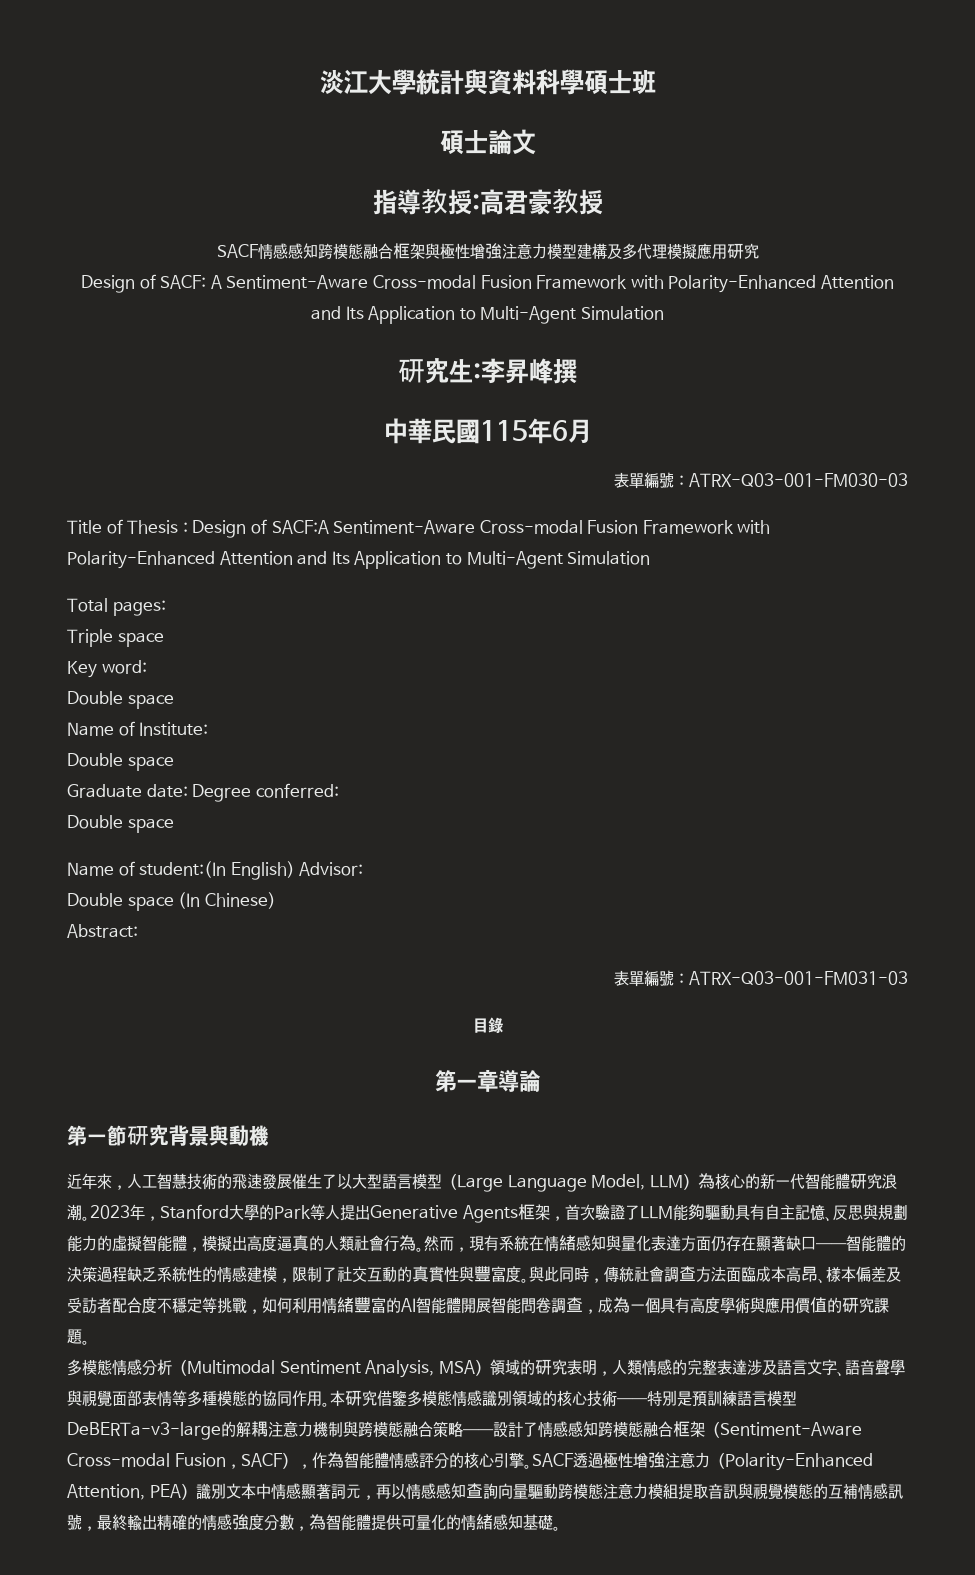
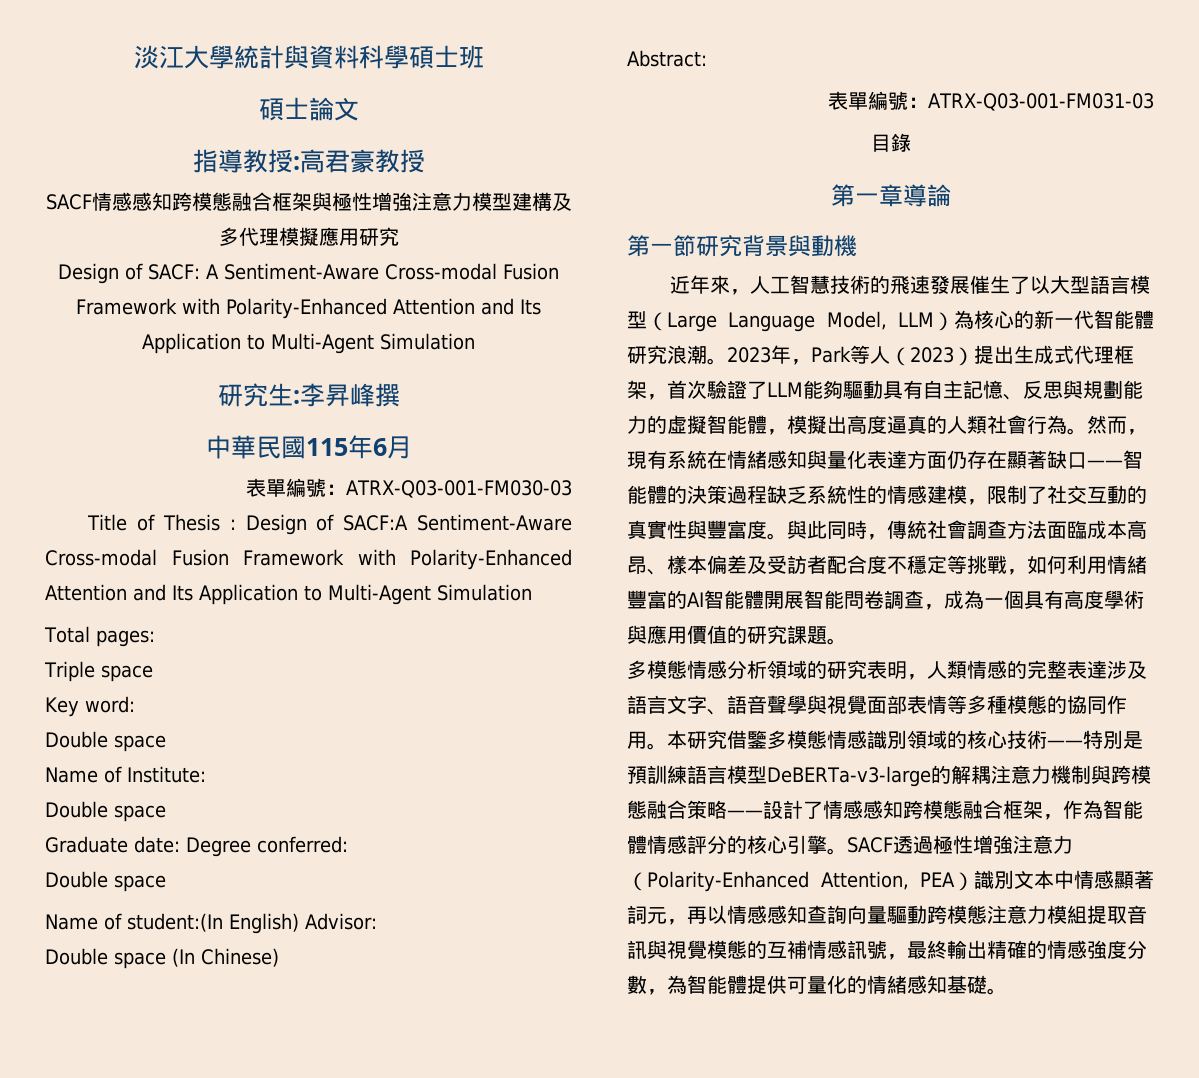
[160,1204,518,1223] Stanford大學的Park等人提出Generative Agents -> [811,345,1114,366] Park等人（2023）提出生成式代理
[172,1359,490,1378] （Multimodal Sentiment Analysis, MSA） -> (767, 669) none
[704,1421,862,1438] [67,1452,297,1469] （Sentiment-Aware Cross-modal Fusion，SACF） -> (1043, 809) none

